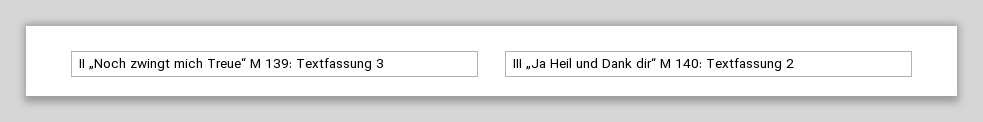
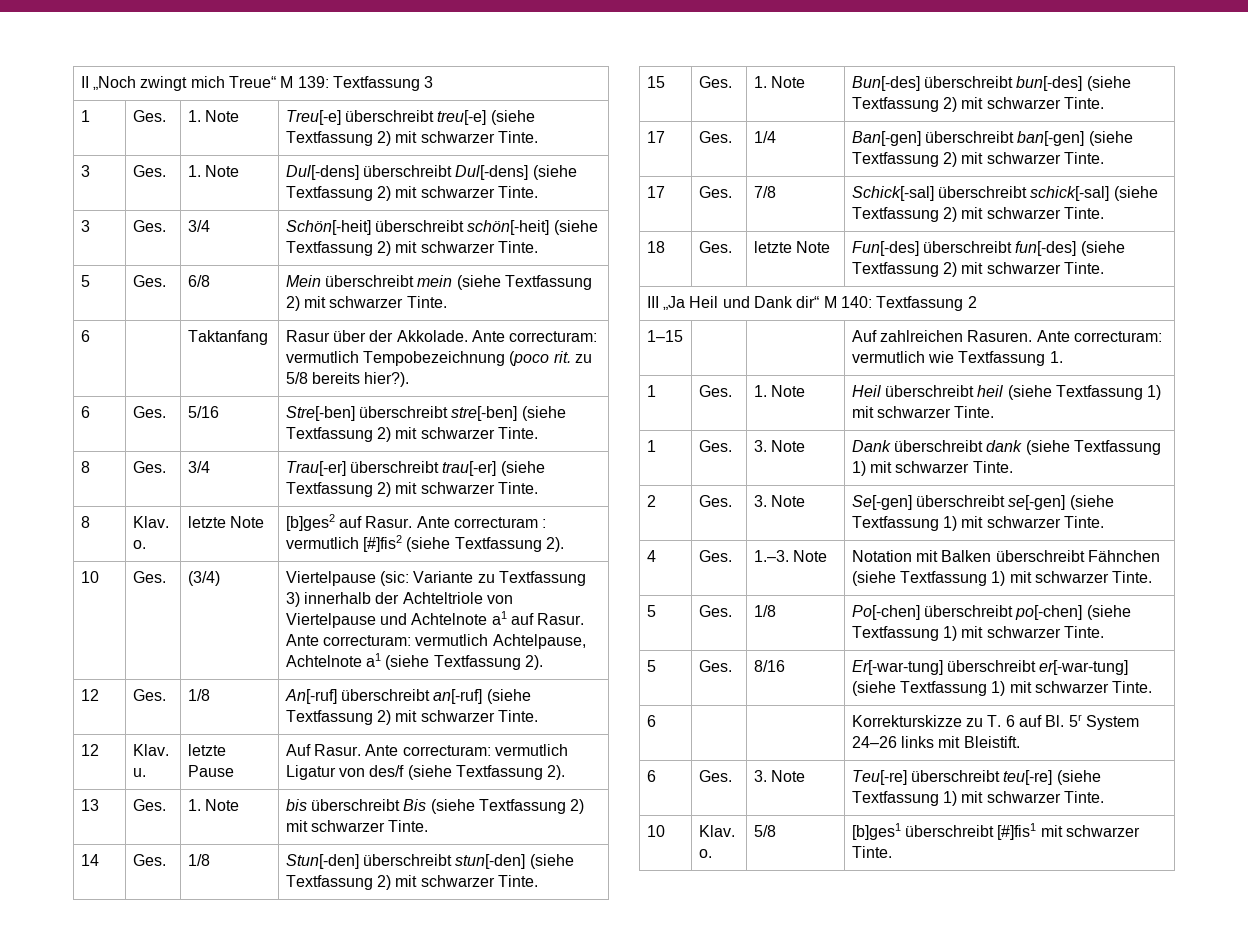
(385, 63) none -> [80,110,90,122] [132,110,166,122] [187,110,240,122] [285,110,535,125] [285,131,539,146] [80,165,90,177] [132,165,166,177] [187,165,240,177] [285,165,577,180] [285,186,539,201] [80,220,90,232] [132,220,166,232] [187,220,210,232] [285,220,598,235] [285,241,539,256] [80,275,90,287] [132,275,166,287] [187,275,210,287] [285,275,593,290] [285,296,447,311] [80,330,90,342] [187,330,268,345] [285,330,598,342] [285,351,593,366] [285,372,410,387] [80,406,90,418] [132,406,166,418] [187,406,219,418] [285,406,566,421] [285,427,539,442] [80,461,90,473] [132,461,166,473] [187,461,210,473] [285,461,545,476] [285,482,539,497] [80,516,90,528] [132,516,169,528] [132,540,146,549] [187,516,265,528] [285,514,547,531] [285,535,565,552] [80,571,99,583] [132,571,166,583] [187,571,220,586] [285,571,587,586] [285,592,514,607] [285,611,585,628] [285,634,586,649] [285,653,544,670] [80,689,99,701] [132,689,166,701] [187,689,210,701] [284,689,531,704] [285,710,539,725] [80,744,99,756] [132,744,169,756] [132,768,146,777] [187,744,226,756] [187,765,234,777] [285,744,569,756] [285,765,566,780] [80,799,99,811] [132,799,166,811] [187,799,240,811] [285,799,585,814] [285,820,429,832] [80,854,99,866] [132,854,166,866] [187,854,210,866] [285,854,574,869] [285,875,539,890] [646,76,665,88] [698,76,732,88] [753,76,806,88] [851,76,1131,91] [851,97,1105,112] [646,131,665,143] [698,131,732,143] [753,131,776,143] [851,131,1133,146] [851,152,1105,167] [646,186,665,198] [698,186,732,198] [753,186,776,198] [851,186,1158,201] [851,207,1105,222] [646,241,665,253] [698,241,732,253] [753,241,831,253] [851,241,1125,256] [851,262,1105,277] // 1 | Ges. | 1. Note | Treu[-e] überschreibt treu[-e] (siehe Textfassung 2) mit schwarzer Tinte. // 3 | Ges. | 1. Note | Dul[-dens] überschreibt Dul[-dens] (siehe Textfassung 2) mit schwarzer Tinte. // 3 | Ges. | 3/4 | Schön[-heit] überschreibt schön[-heit] (siehe Textfassung 2) mit schwarzer Tinte. // 5 | Ges. | 6/8 | Mein überschreibt mein (siehe Textfassung 2) mit schwarzer Tinte. // 6 | | Taktanfang | Rasur über der Akkolade. Ante correcturam: vermutlich Tempobezeichnung (poco rit. zu 5/8 bereits hier?). // 6 | Ges. | 5/16 | Stre[-ben] überschreibt stre[-ben] (siehe Textfassung 2) mit schwarzer Tinte. // 8 | Ges. | 3/4 | Trau[-er] überschreibt trau[-er] (siehe Textfassung 2) mit schwarzer Tinte. // 8 | Klav. o. | letzte Note | [b]ges2 auf Rasur. Ante correcturam : vermutlich [#]fis2 (siehe Textfassung 2). // 10 | Ges. | (3/4) | Viertelpause (sic: Variante zu Textfassung 3) innerhalb der Achteltriole von Viertelpause und Achtelnote a1 auf Rasur. Ante correcturam: vermutlich Achtelpause, Achtelnote a1 (siehe Textfassung 2). // 12 | Ges. | 1/8 | An[-ruf] überschreibt an[-ruf] (siehe Textfassung 2) mit schwarzer Tinte. // 12 | Klav. u. | letzte Pause | Auf Rasur. Ante correcturam: vermutlich Ligatur von des/f (siehe Textfassung 2). // 13 | Ges. | 1. Note | bis überschreibt Bis (siehe Textfassung 2) mit schwarzer Tinte. // 14 | Ges. | 1/8 | Stun[-den] überschreibt stun[-den] (siehe Textfassung 2) mit schwarzer Tinte. // 15 | Ges. | 1. Note | Bun[-des] überschreibt bun[-des] (siehe Textfassung 2) mit schwarzer Tinte. // 17 | Ges. | 1/4 | Ban[-gen] überschreibt ban[-gen] (siehe Textfassung 2) mit schwarzer Tinte. // 17 | Ges. | 7/8 | Schick[-sal] überschreibt schick[-sal] (siehe Textfassung 2) mit schwarzer Tinte. // 18 | Ges. | letzte Note | Fun[-des] überschreibt fun[-des] (siehe Textfassung 2) mit schwarzer Tinte.
(795, 63) none -> [646,330,683,342] [851,330,1163,342] [851,351,1063,366] [646,385,656,397] [698,385,732,397] [753,385,806,397] [851,385,1162,400] [851,406,995,418] [646,440,656,452] [698,440,732,452] [753,440,806,452] [851,440,1162,455] [851,461,1013,476] [646,495,656,507] [698,495,732,507] [753,495,806,507] [851,495,1114,510] [851,516,1105,531] [646,550,656,562] [698,550,732,562] [753,550,828,562] [851,550,1161,562] [851,571,1153,586] [646,605,656,617] [698,605,732,617] [753,605,776,617] [851,605,1131,620] [851,626,1105,641] [646,660,656,672] [698,660,732,672] [753,660,785,672] [851,660,1129,675] [851,681,1153,696] [646,715,656,727] [851,714,1140,730] [851,736,1020,748] [646,770,656,782] [698,770,732,782] [753,770,806,782] [851,770,1101,785] [851,791,1105,806] [646,825,665,837] [698,825,735,837] [698,849,712,858] [753,825,776,837] [851,823,1141,840] [851,846,892,858] // 1–15 | | | Auf zahlreichen Rasuren. Ante correcturam: vermutlich wie Textfassung 1. // 1 | Ges. | 1. Note | Heil überschreibt heil (siehe Textfassung 1) mit schwarzer Tinte. // 1 | Ges. | 3. Note | Dank überschreibt dank (siehe Textfassung 1) mit schwarzer Tinte. // 2 | Ges. | 3. Note | Se[-gen] überschreibt se[-gen] (siehe Textfassung 1) mit schwarzer Tinte. // 4 | Ges. | 1.–3. Note | Notation mit Balken überschreibt Fähnchen (siehe Textfassung 1) mit schwarzer Tinte. // 5 | Ges. | 1/8 | Po[-chen] überschreibt po[-chen] (siehe Textfassung 1) mit schwarzer Tinte. // 5 | Ges. | 8/16 | Er[-war-tung] überschreibt er[-war-tung] (siehe Textfassung 1) mit schwarzer Tinte. // 6 | | | Korrekturskizze zu T. 6 auf Bl. 5r System 24–26 links mit Bleistift. // 6 | Ges. | 3. Note | Teu[-re] überschreibt teu[-re] (siehe Textfassung 1) mit schwarzer Tinte. // 10 | Klav. o. | 5/8 | [b]ges1 überschreibt [#]fis1 mit schwarzer Tinte.

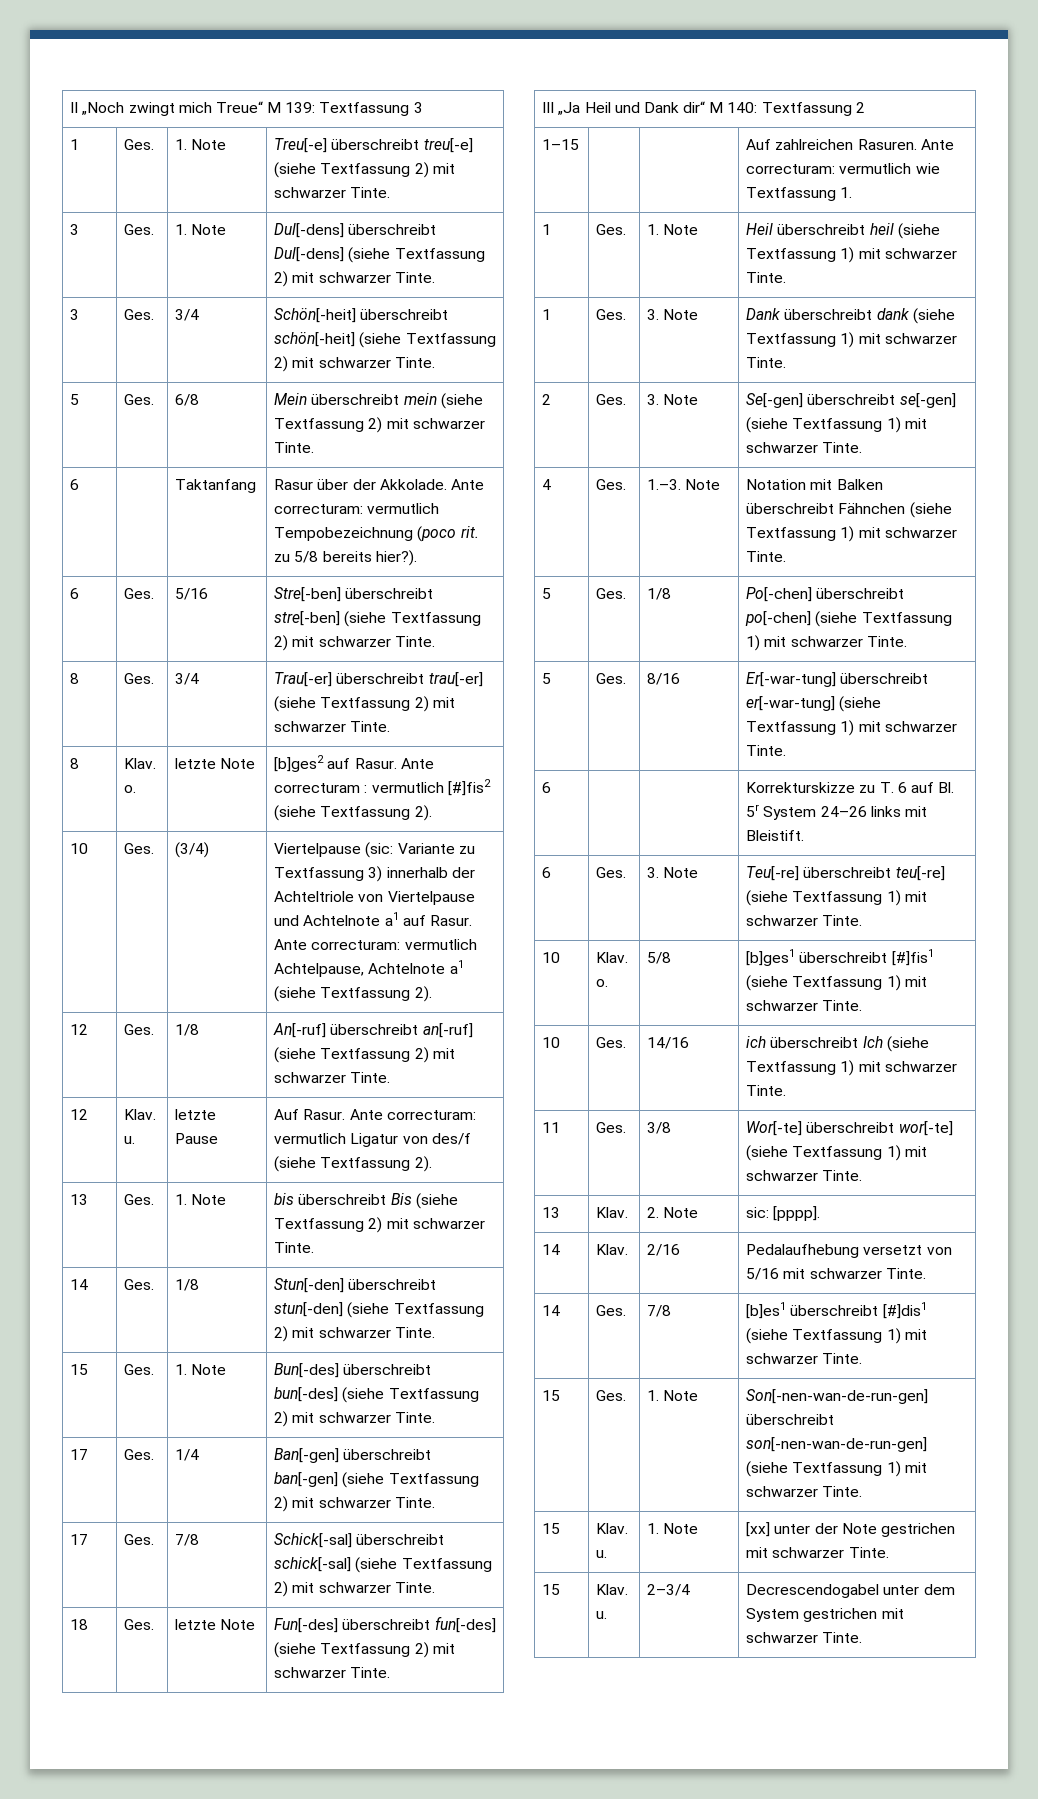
[1040,825,1141,837] [851,846,892,858] mit schwarzer Tinte. -> [746,975,927,991] [746,1000,863,1011] [542,1037,561,1048] [596,1037,627,1048] [647,1037,690,1049] [746,1036,929,1052] [746,1060,957,1076] [746,1085,787,1096] [542,1122,561,1133] [596,1122,627,1133] [647,1122,672,1134] [746,1121,953,1136] [746,1145,927,1161] [746,1170,863,1181] [542,1207,561,1218] [596,1207,629,1218] [647,1207,699,1218] [746,1206,821,1221] [542,1244,561,1255] [596,1244,629,1255] [647,1244,681,1256] [746,1244,952,1258] [746,1268,926,1280] [542,1305,561,1316] [596,1305,627,1316] [647,1305,672,1317] [746,1302,927,1319] [746,1328,927,1344] [746,1353,863,1364] [542,1390,561,1401] [596,1390,627,1401] [647,1390,699,1401] [746,1389,929,1404] [746,1414,835,1425] [746,1437,928,1452] [746,1461,927,1477] [746,1486,863,1497] [542,1523,561,1534] [596,1523,629,1534] [596,1550,608,1558] [647,1523,699,1534] [746,1522,955,1537] [746,1547,889,1558] [542,1584,561,1595] [596,1584,629,1595] [596,1611,608,1619] [647,1584,691,1596] [746,1584,955,1598] [746,1608,904,1622] [746,1632,863,1643] (siehe Textfassung 1) mit schwarzer Tinte. // 10 | Ges. | 14/16 | ich überschreibt Ich (siehe Textfassung 1) mit schwarzer Tinte. // 11 | Ges. | 3/8 | Wor[-te] überschreibt wor[-te] (siehe Textfassung 1) mit schwarzer Tinte. // 13 | Klav. | 2. Note | sic: [pppp]. // 14 | Klav. | 2/16 | Pedalaufhebung versetzt von 5/16 mit schwarzer Tinte. // 14 | Ges. | 7/8 | [b]es1 überschreibt [#]dis1 (siehe Textfassung 1) mit schwarzer Tinte. // 15 | Ges. | 1. Note | Son[-nen-wan-de-run-gen] überschreibt son[-nen-wan-de-run-gen] (siehe Textfassung 1) mit schwarzer Tinte. // 15 | Klav. u. | 1. Note | [xx] unter der Note gestrichen mit schwarzer Tinte. // 15 | Klav. u. | 2–3/4 | Decrescendogabel unter dem System gestrichen mit schwarzer Tinte.

